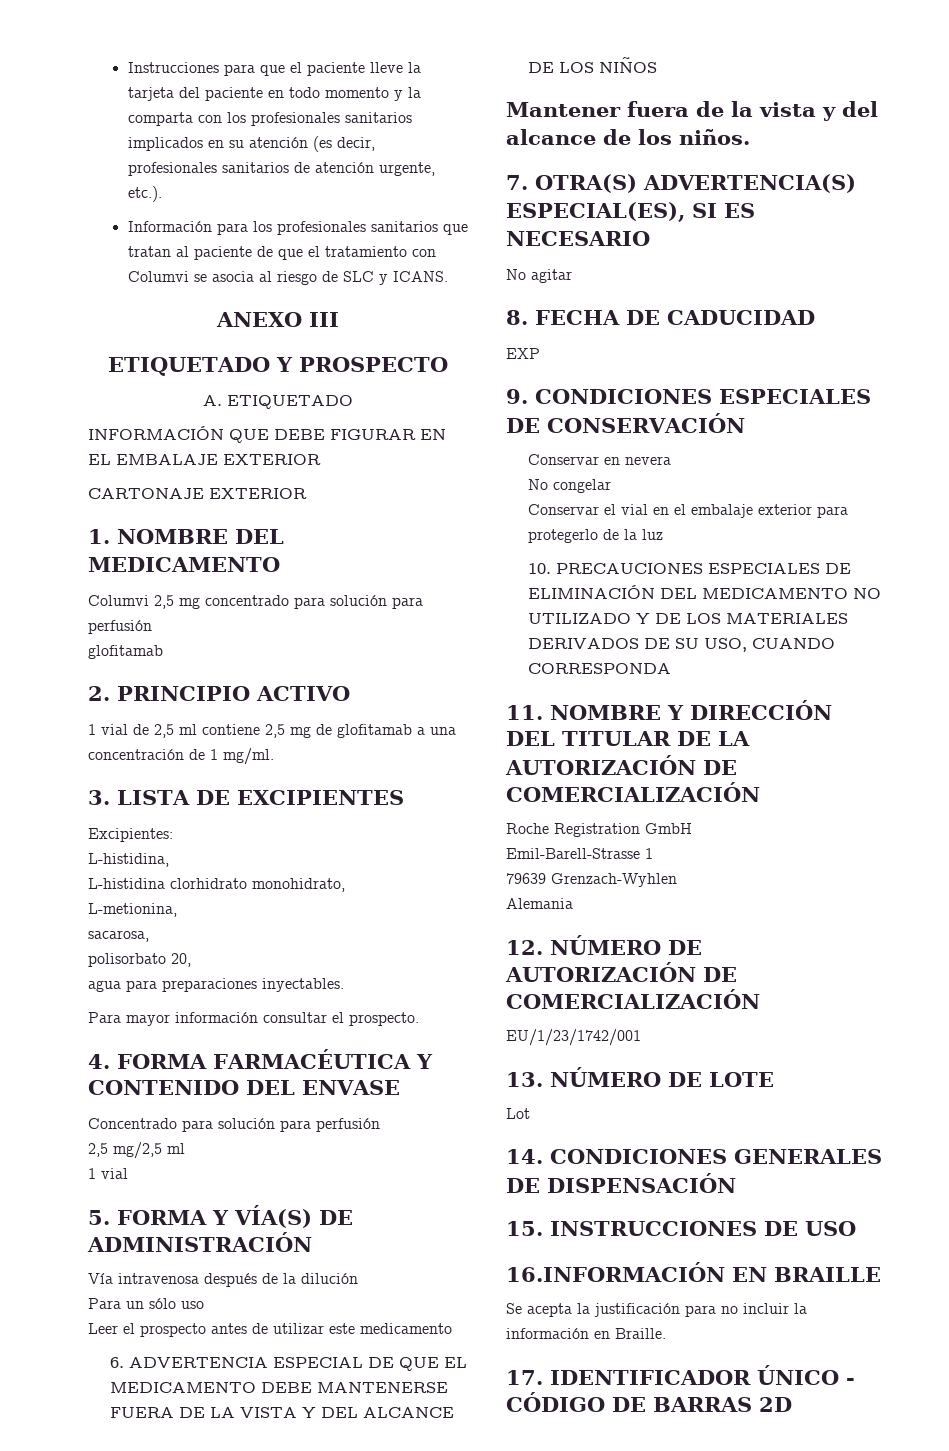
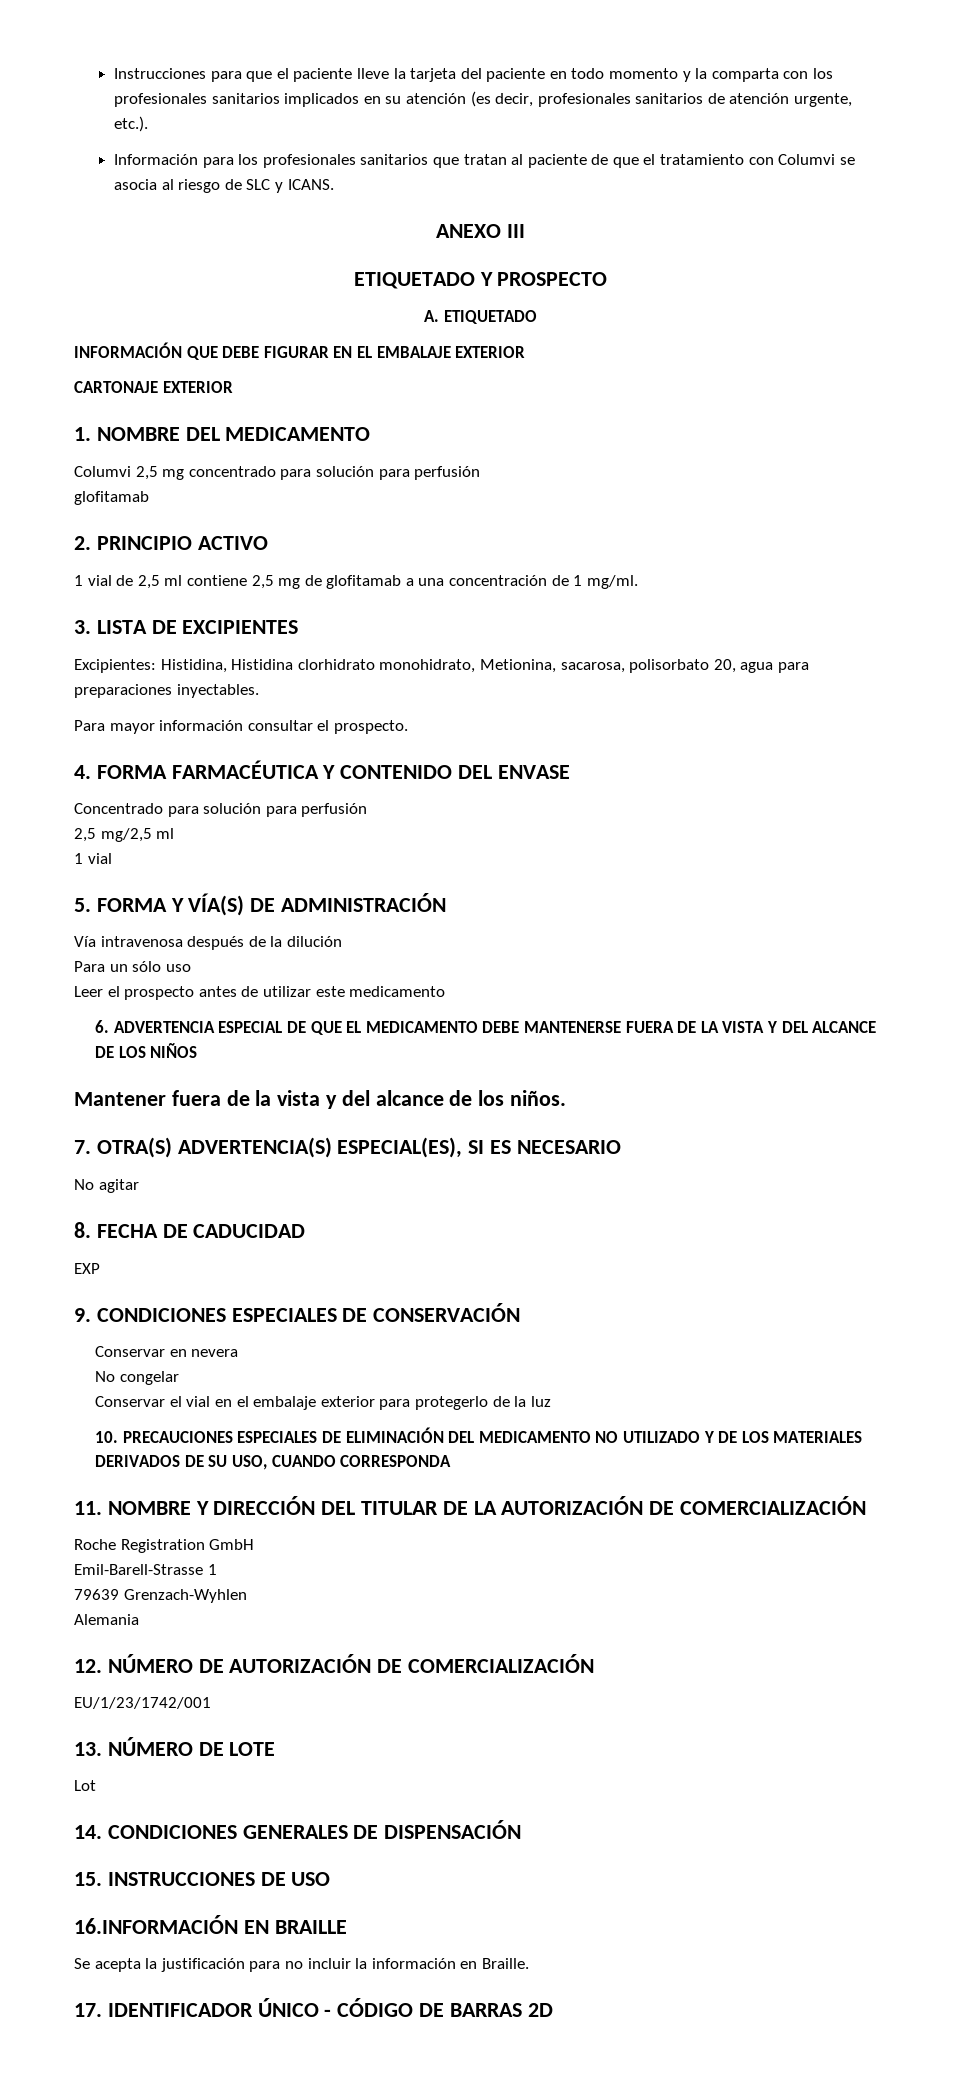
[88,853,169,867] [88,878,165,889] // L-histidina, // L-histidina -> [160,659,294,673] Histidina, Histidina
[88,903,177,917] // L-metionina, // -> [479,659,556,673] Metionina,
(149, 936) // -> (625, 667) none
(191, 960) // -> (736, 666) none

